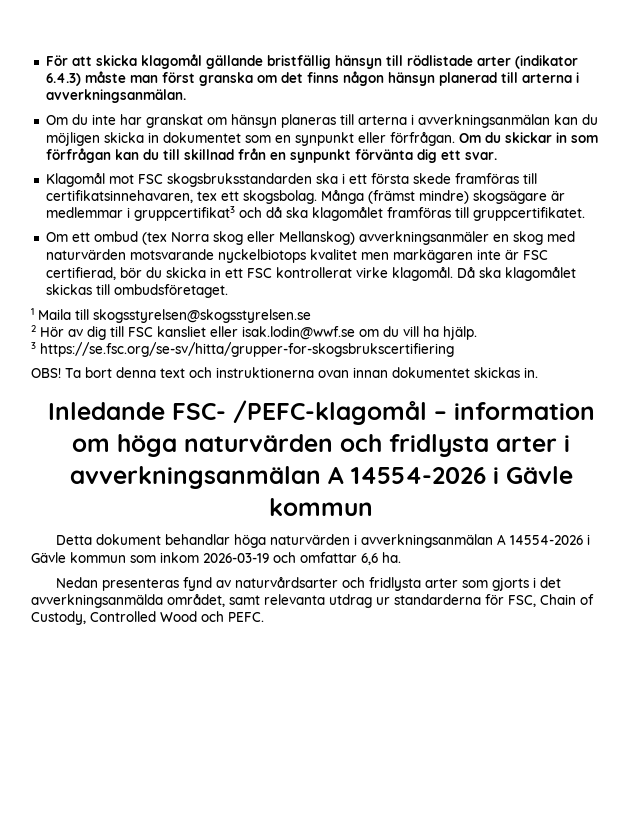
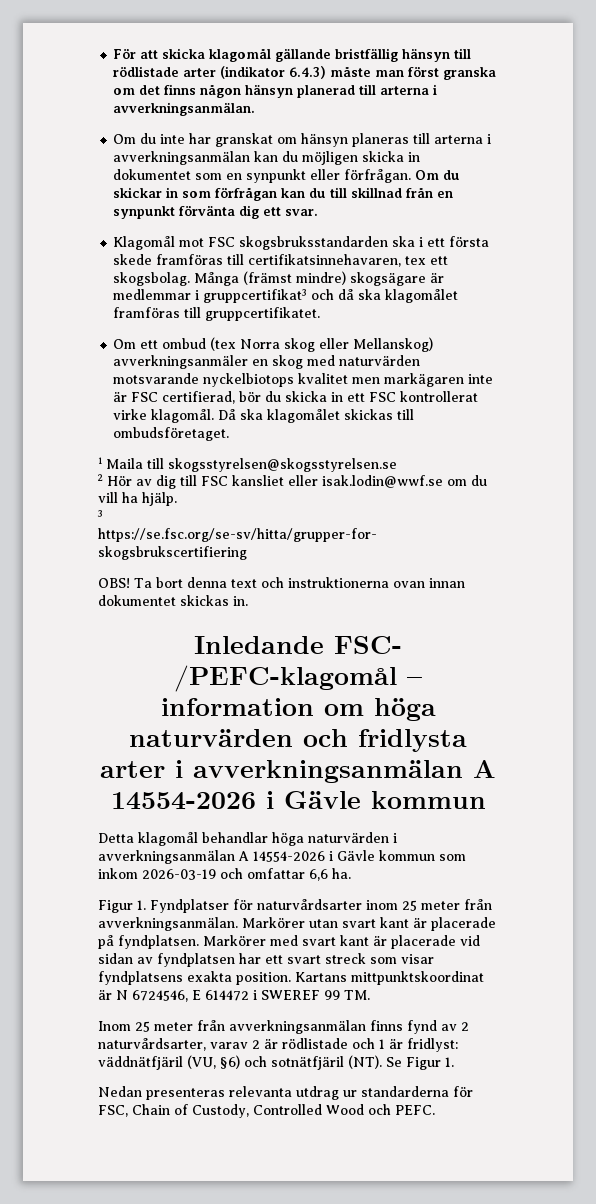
[95,534,161,545] dokument -> [138,832,198,846] klagomål
[55,576,561,591] [31,593,260,608] Nedan presenteras fynd av naturvårdsarter och fridlysta arter som gjorts i det avverkningsanmälda området, samt -> [98,899,492,913] [98,917,496,931] [98,935,480,949] [98,953,434,967] [98,971,484,985] [98,989,370,1002] [98,1020,469,1034] [98,1038,458,1052] [98,1055,454,1070] [98,1086,225,1100] Figur 1. Fyndplatser för naturvårdsarter inom 25 meter från avverkningsanmälan. Markörer utan svart kant är placerade på fyndplatsen. Markörer med svart kant är placerade vid sidan av fyndplatsen har ett svart streck som visar fyndplatsens exakta position. Kartans mittpunktskoordinat är N 6724546, E 614472 i SWEREF 99 TM. // Inom 25 meter från avverkningsanmälan finns fynd av 2 naturvårdsarter, varav 2 är rödlistade och 1 är fridlyst: väddnätfjäril (VU, §6) och sotnätfjäril (NT). Se Figur 1. // Nedan presenteras

